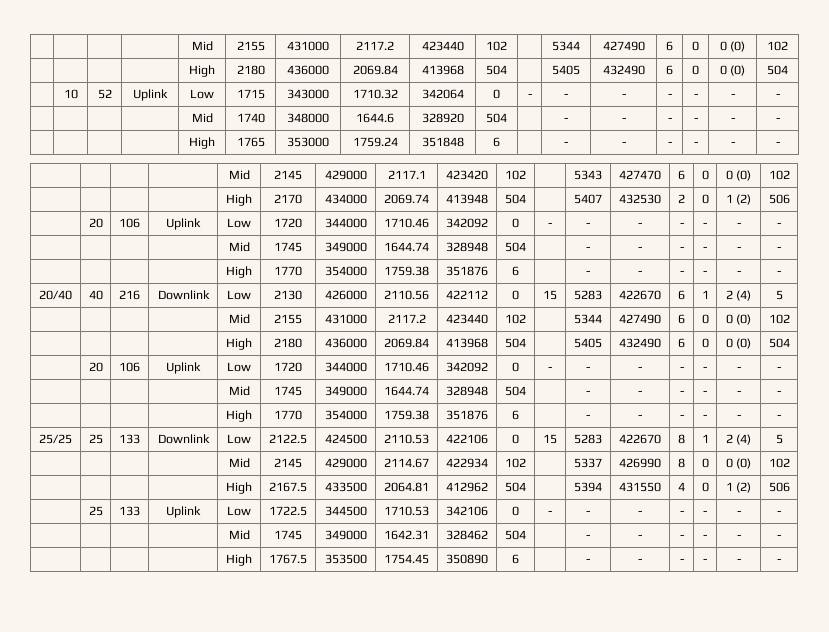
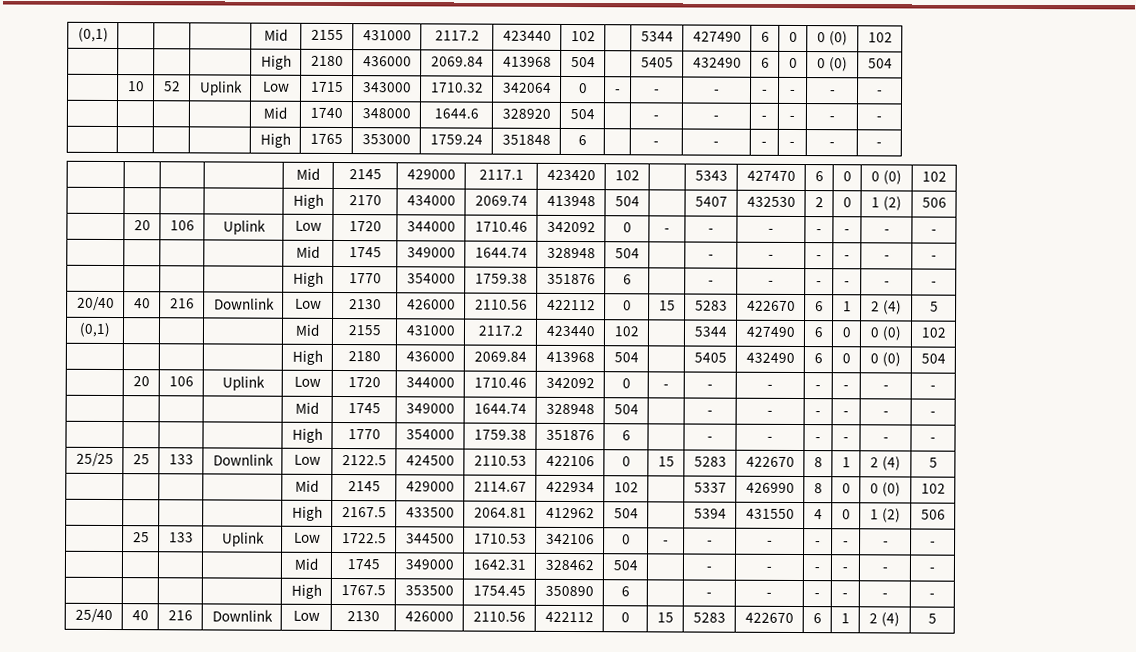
(191, 46) none -> [77,27,109,42] (0,1)
(783, 295) none -> [79,322,111,338] (0,1)
(781, 560) none -> [74,608,113,624] [131,610,149,621] [167,610,193,621] [211,609,273,622] [292,610,320,621] [346,611,380,622] [404,611,454,622] [472,611,526,622] [544,611,594,623] [620,612,630,623] [656,612,674,623] [692,612,726,623] [744,612,794,623] [812,613,822,624] [840,613,850,624] [869,612,900,627] [927,613,937,624] // 25/40 | 40 | 216 | Downlink | Low | 2130 | 426000 | 2110.56 | 422112 | 0 | 15 | 5283 | 422670 | 6 | 1 | 2 (4) | 5

